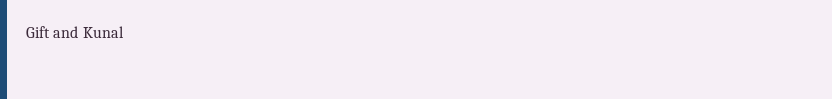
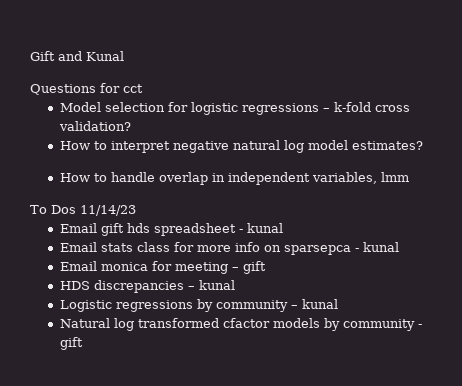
(124, 32) none -> [30,83,143,95] [59,102,410,115] [58,121,131,131] [59,140,423,153] [59,172,409,185] [30,205,136,216] [59,223,283,236] [59,242,399,255] [59,261,266,274] [59,280,235,293] [59,299,338,312] [59,318,422,331] [59,337,83,350] // Questions for cct // Model selection for logistic regressions – k-fold cross validation? // How to interpret negative natural log model estimates? // How to handle overlap in independent variables, lmm // To Dos 11/14/23 // Email gift hds spreadsheet - kunal // Email stats class for more info on sparsepca - kunal // Email monica for meeting – gift // HDS discrepancies – kunal // Logistic regressions by community – kunal // Natural log transformed cfactor models by community - gift

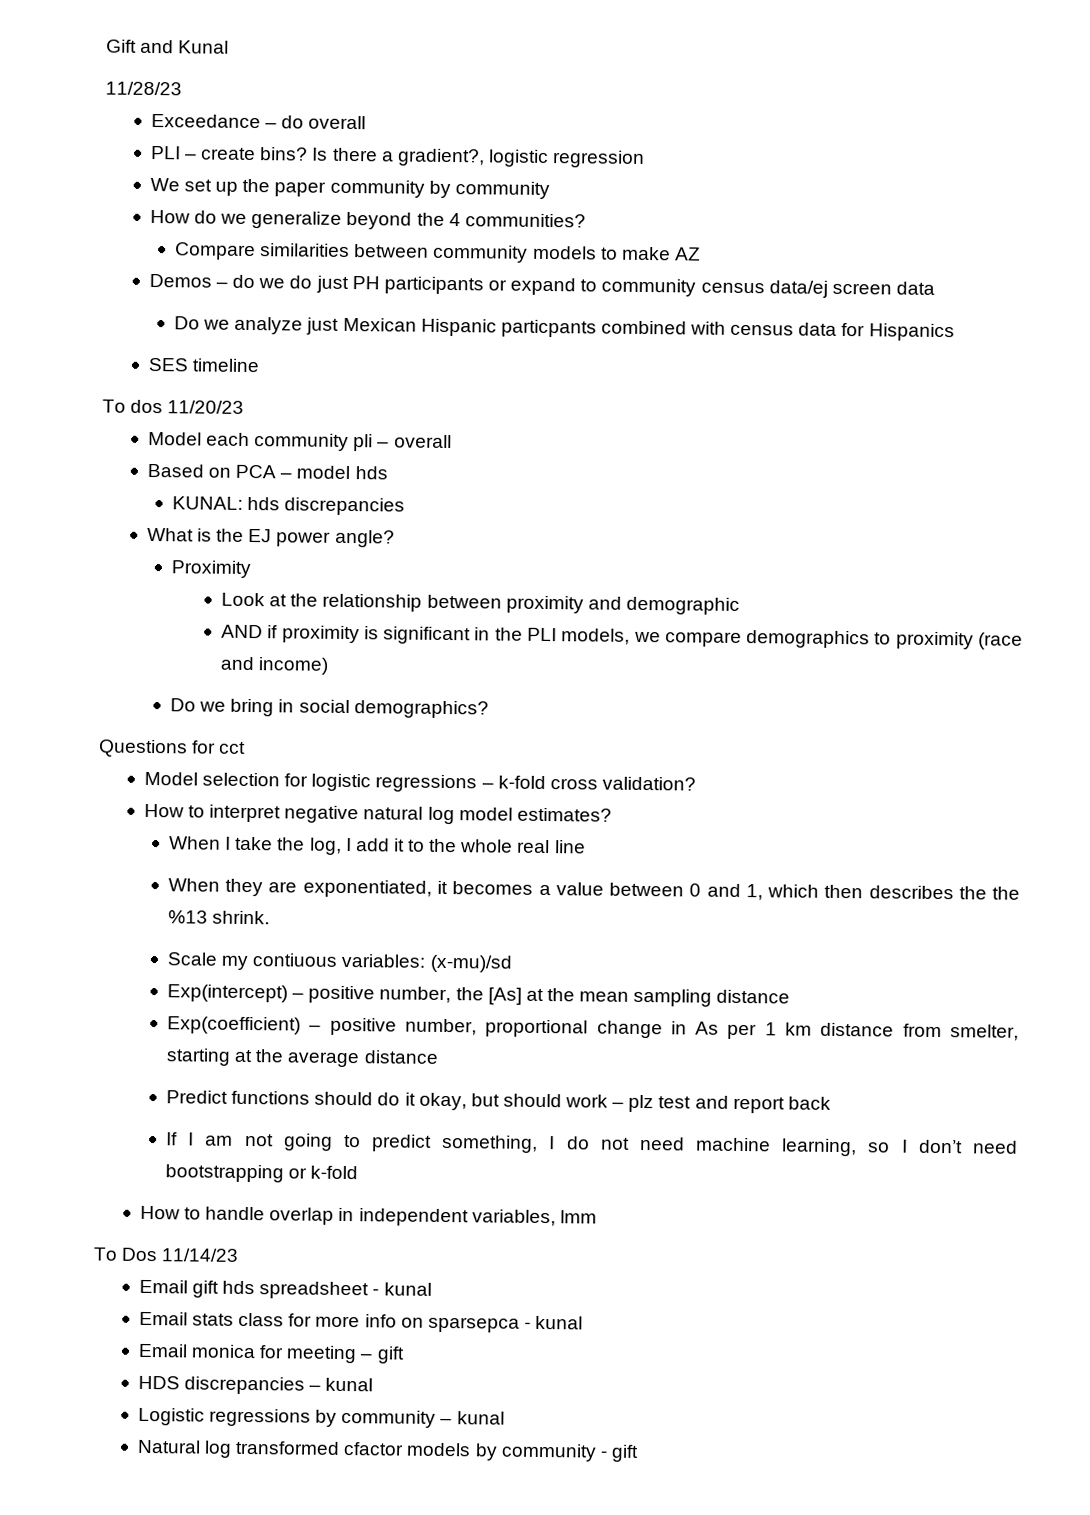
(124, 56) none -> [105,81,182,96] [150,113,367,130] [150,145,646,168] [149,177,550,200] [149,209,586,230] [174,242,701,263] [148,273,935,298] [173,316,955,342] [147,357,261,373] [102,399,245,414] [147,431,452,452] [146,463,388,480] [171,496,406,516] [146,527,395,548] [170,560,251,579] [221,592,740,615] [221,624,1023,650] [220,656,329,675] [169,698,489,719] // 11/28/23 // Exceedance – do overall // PLI – create bins? Is there a gradient?, logistic regression // We set up the paper community by community // How do we generalize beyond the 4 communities? // Compare similarities between community models to make AZ // Demos – do we do just PH participants or expand to community census data/ej screen data // Do we analyze just Mexican Hispanic particpants combined with census data for Hispanics // SES timeline // To dos 11/20/23 // Model each community pli – overall // Based on PCA – model hds // KUNAL: hds discrepancies // What is the EJ power angle? // Proximity // Look at the relationship between proximity and demographic // AND if proximity is significant in the PLI models, we compare demographics to proximity (race and income) // Do we bring in social demographics?
(423, 145) none -> [168,836,586,855] [167,878,1020,901] [167,910,271,925] [166,952,512,973] [166,984,791,1007] [166,1016,1020,1041] [165,1048,439,1068] [165,1090,831,1114] [165,1132,1018,1157] [164,1164,359,1183] // When I take the log, I add it to the whole real line // When they are exponentiated, it becomes a value between 0 and 1, which then describes the the %13 shrink. // Scale my contiuous variables: (x-mu)/sd // Exp(intercept) – positive number, the [As] at the mean sampling distance // Exp(coefficient) – positive number, proportional change in As per 1 km distance from smelter, starting at the average distance // Predict functions should do it okay, but should work – plz test and report back // If I am not going to predict something, I do not need machine learning, so I don’t need bootstrapping or k-fold

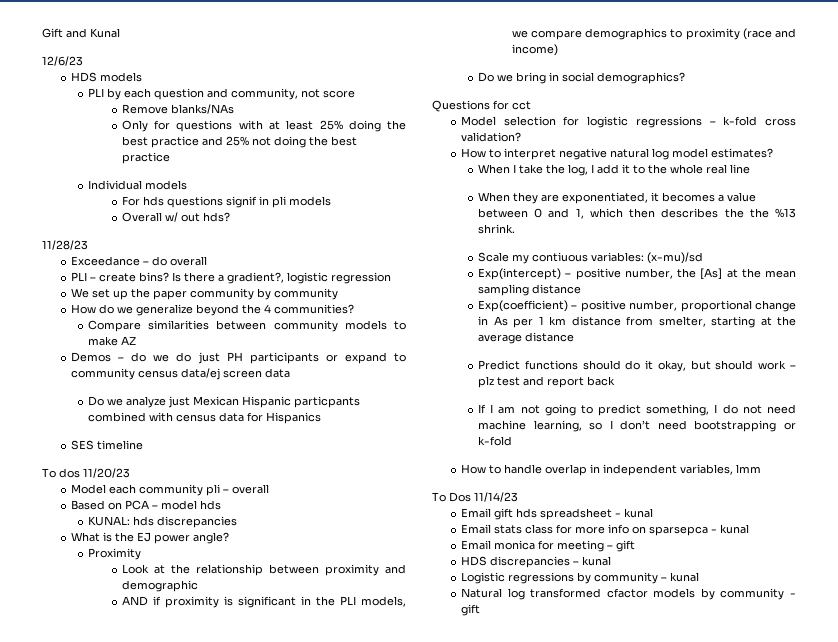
(230, 47) none -> [42,56,83,66] [71,72,143,82] [88,88,356,100] [121,104,234,114] [121,120,406,132] [121,136,357,148] [121,152,170,164] [88,180,188,190] [121,196,331,208] [121,212,230,222] // 12/6/23 // HDS models // PLI by each question and community, not score // Remove blanks/NAs // Only for questions with at least 25% doing the best practice and 25% not doing the best practice // Individual models // For hds questions signif in pli models // Overall w/ out hds?

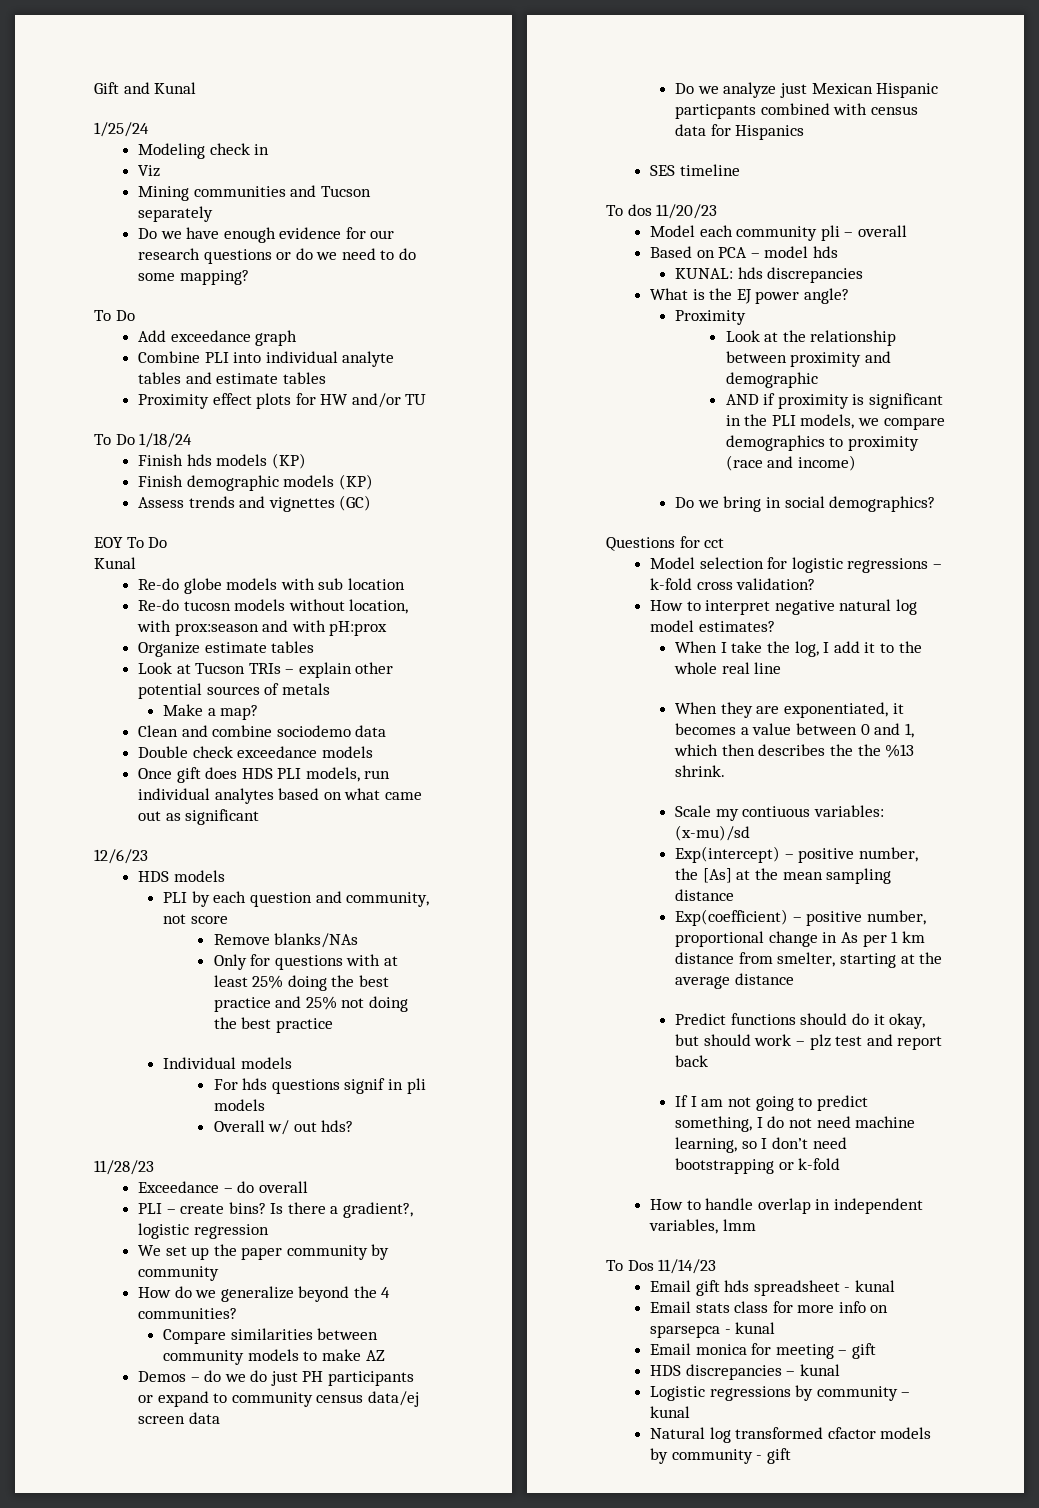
(120, 33) none -> [94,122,149,137] [137,143,270,159] [137,165,160,177] [137,185,371,201] [137,206,213,222] [137,227,395,243] [137,248,417,264] [137,270,249,285] [94,310,135,321] [137,330,298,346] [137,351,395,367] [137,372,326,384] [137,393,427,409] [94,433,193,448] [137,453,306,469] [137,474,373,491] [137,495,372,512] [94,537,168,548] [94,557,136,569] [137,578,405,594] [137,599,409,614] [136,620,388,636] [137,641,315,657] [137,662,394,678] [137,683,330,699] [163,704,259,720] [137,725,387,737] [137,746,373,758] [137,767,391,783] [137,788,422,804] [137,809,260,825] // 1/25/24 // Modeling check in // Viz // Mining communities and Tucson separately // Do we have enough evidence for our research questions or do we need to do some mapping? // To Do // Add exceedance graph // Combine PLI into individual analyte tables and estimate tables // Proximity effect plots for HW and/or TU // To Do 1/18/24 // Finish hds models (KP) // Finish demographic models (KP) // Assess trends and vignettes (GC) // EOY To Do // Kunal // Re-do globe models with sub location // Re-do tucosn models without location, with prox:season and with pH:prox // Organize estimate tables // Look at Tucson TRIs – explain other potential sources of metals // Make a map? // Clean and combine sociodemo data // Double check exceedance models // Once gift does HDS PLI models, run individual analytes based on what came out as significant

